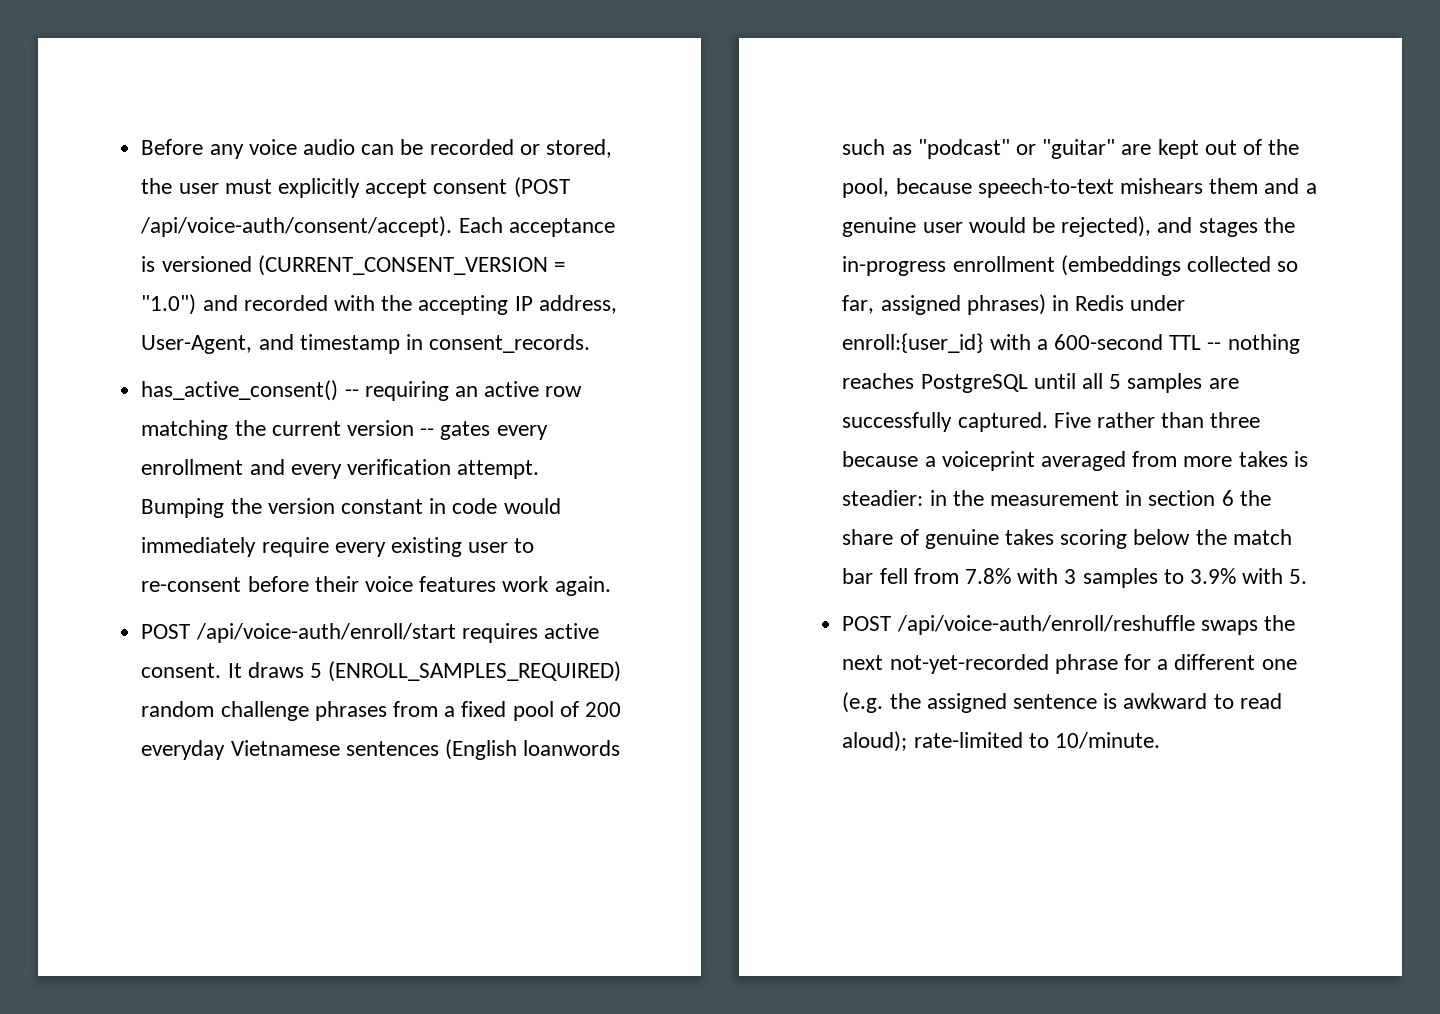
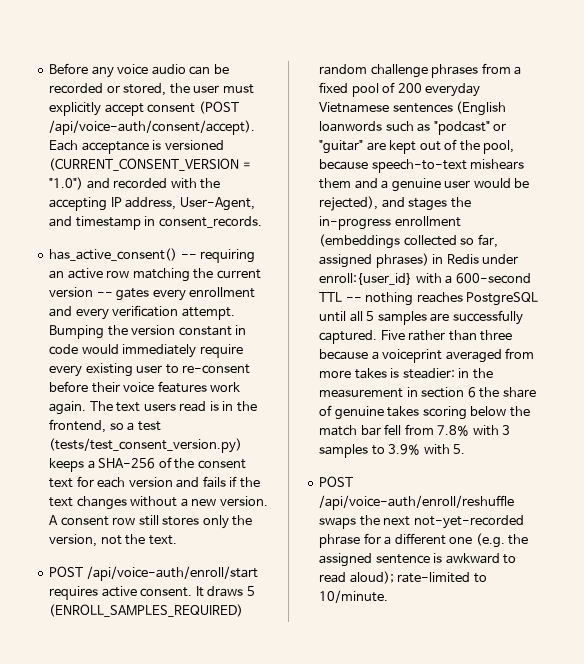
(611, 586) none -> [89,401,257,412] [49,419,161,433] [49,438,243,453] [49,457,246,472] [49,476,260,488] [49,496,268,510] [49,515,253,529] [49,534,177,547] The text users read is in the frontend, so a test (tests/test_consent_version.py) keeps a SHA-256 of the consent text for each version and fails if the text changes without a new version. A consent row still stores only the version, not the text.

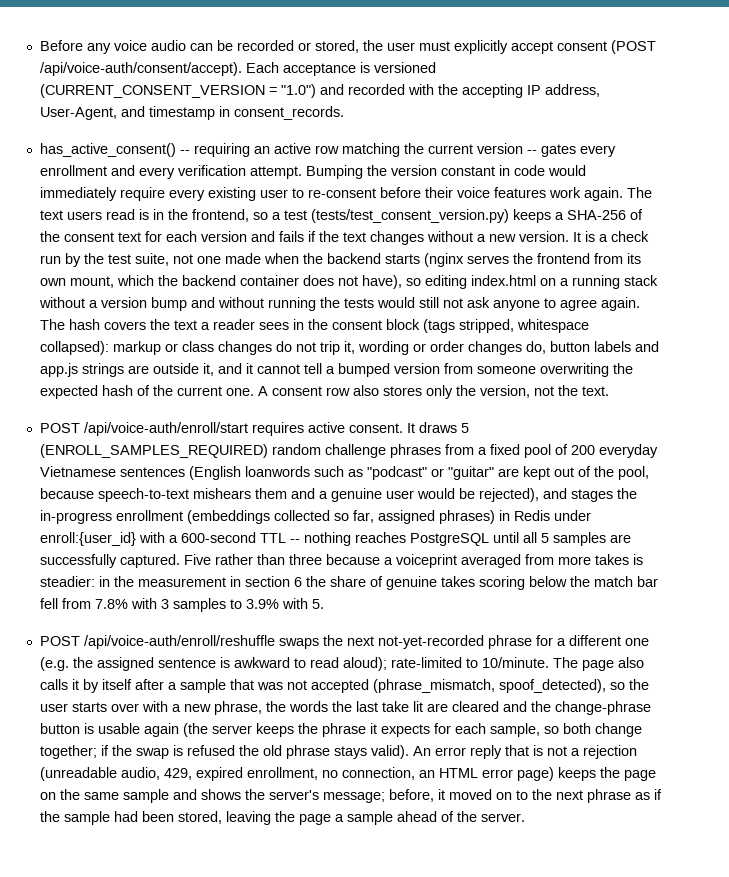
(268, 501) none -> [572,231,649,242] [39,253,641,267] [39,275,658,289] [38,297,640,311] [39,319,589,333] [39,341,659,355] [39,363,633,377] [39,385,254,399] It is a check run by the test suite, not one made when the backend starts (nginx serves the frontend from its own mount, which the backend container does not have), so editing index.html on a running stack without a version bump and without running the tests would still not ask anyone to agree again. The hash covers the text a reader sees in the consent block (tags stripped, whitespace collapsed): markup or class changes do not trip it, wording or order changes do, button labels and app.js strings are outside it, and it cannot tell a bumped version from someone overwriting the expected hash of the current one.
[138,515,159,526] still -> [352,385,379,396] also
(389, 596) none -> [552,657,644,671] [39,679,649,693] [39,701,651,715] [39,723,642,737] [39,745,637,759] [39,767,656,781] [39,789,662,803] [39,811,525,825] The page also calls it by itself after a sample that was not accepted (phrase_mismatch, spoof_detected), so the user starts over with a new phrase, the words the last take lit are cleared and the change-phrase button is usable again (the server keeps the phrase it expects for each sample, so both change together; if the swap is refused the old phrase stays valid). An error reply that is not a rejection (unreadable audio, 429, expired enrollment, no connection, an HTML error page) keeps the page on the same sample and shows the server's message; before, it moved on to the next phrase as if the sample had been stored, leaving the page a sample ahead of the server.

